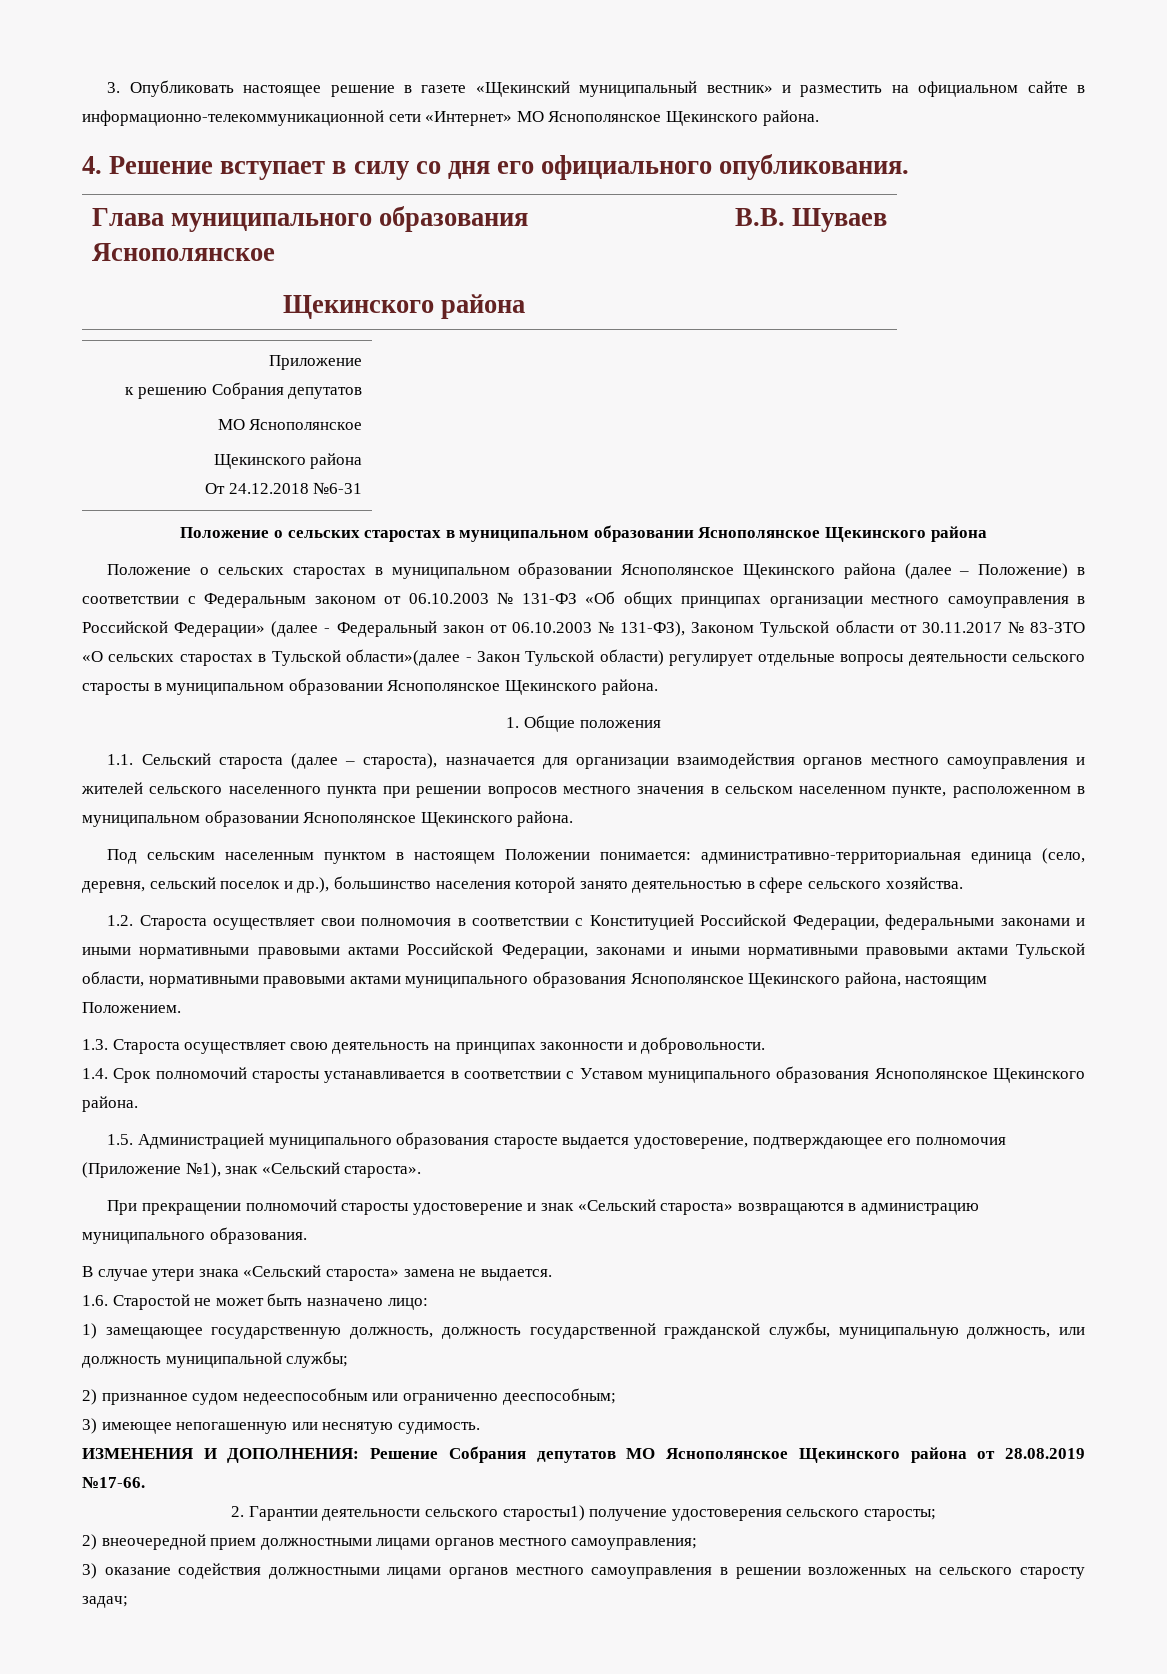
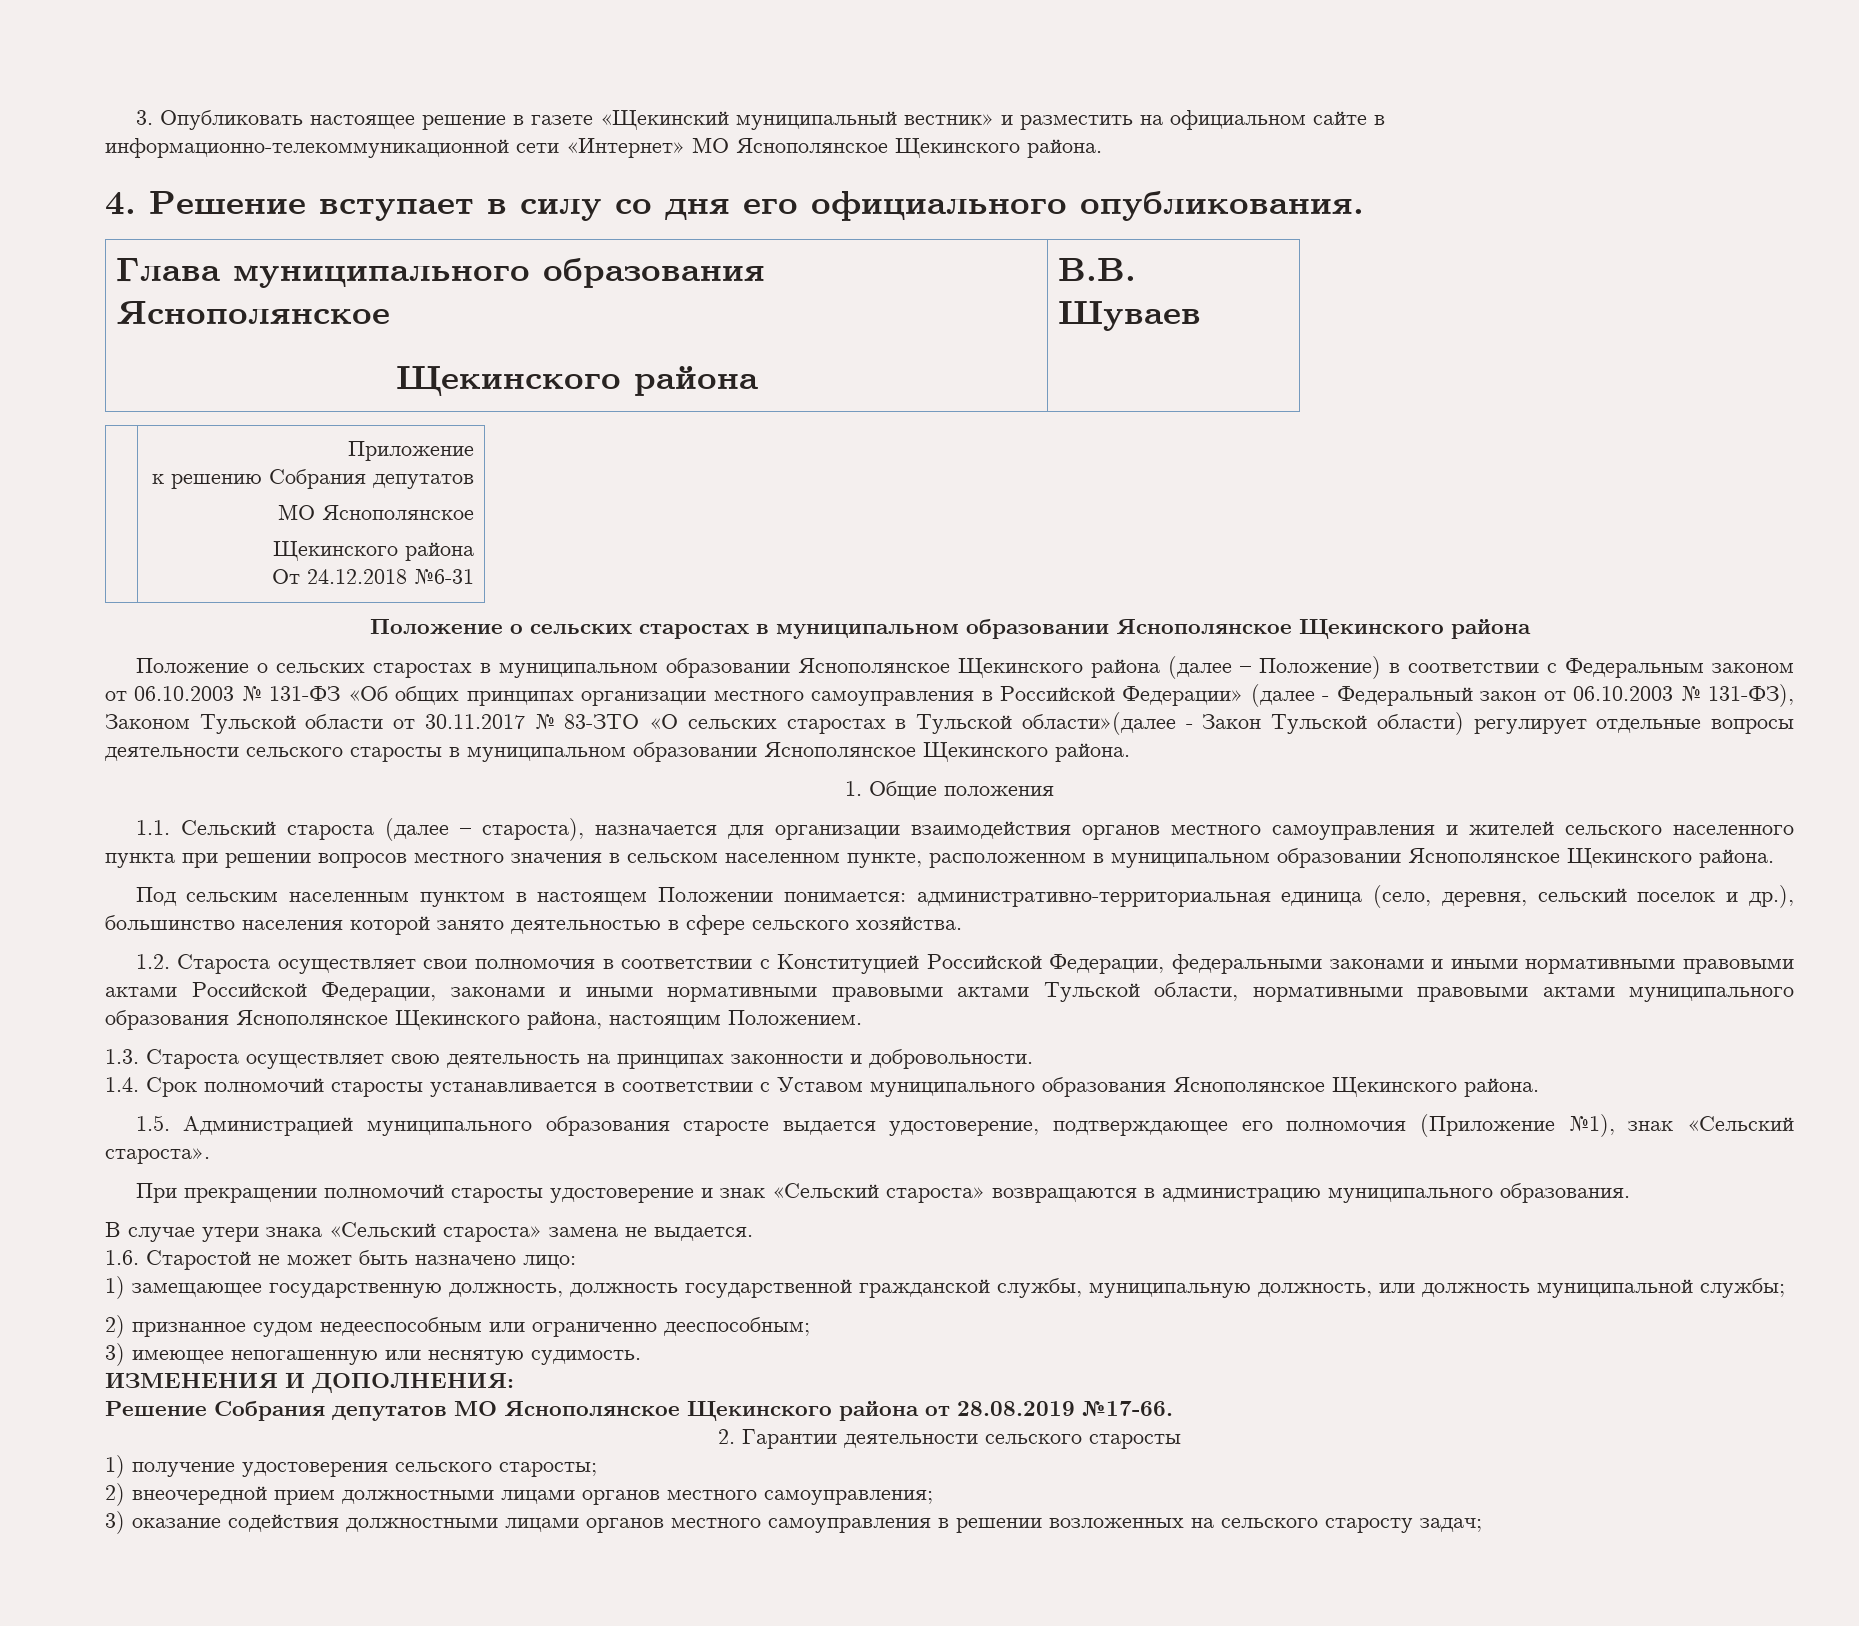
(360, 1455) none -> (514, 1382) //
[502,1505,585,1521] старосты1) -> [1089,1434,1181,1449] [105,1455,125,1478] старосты // 1)

